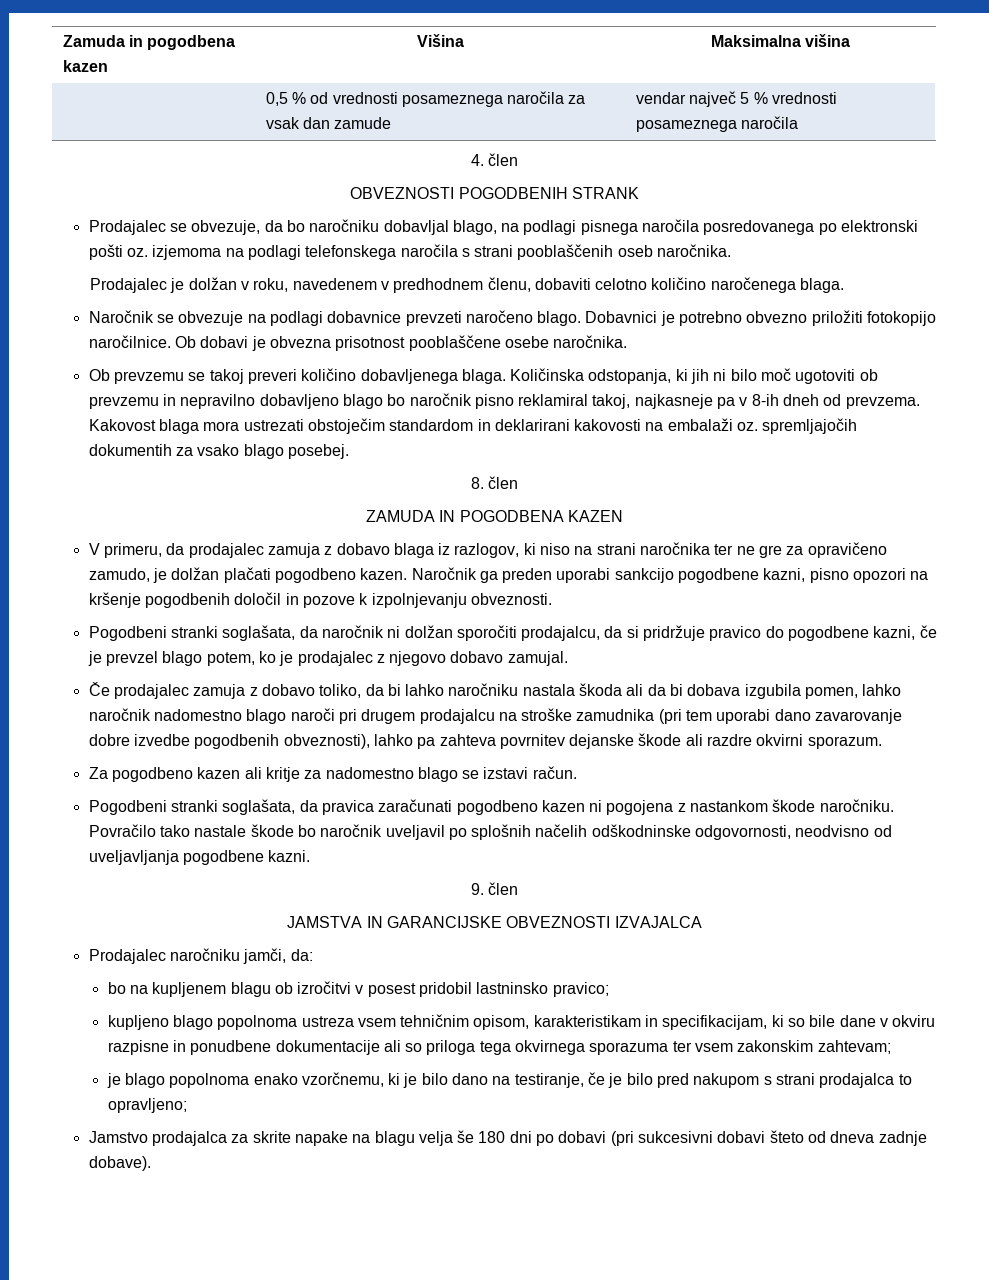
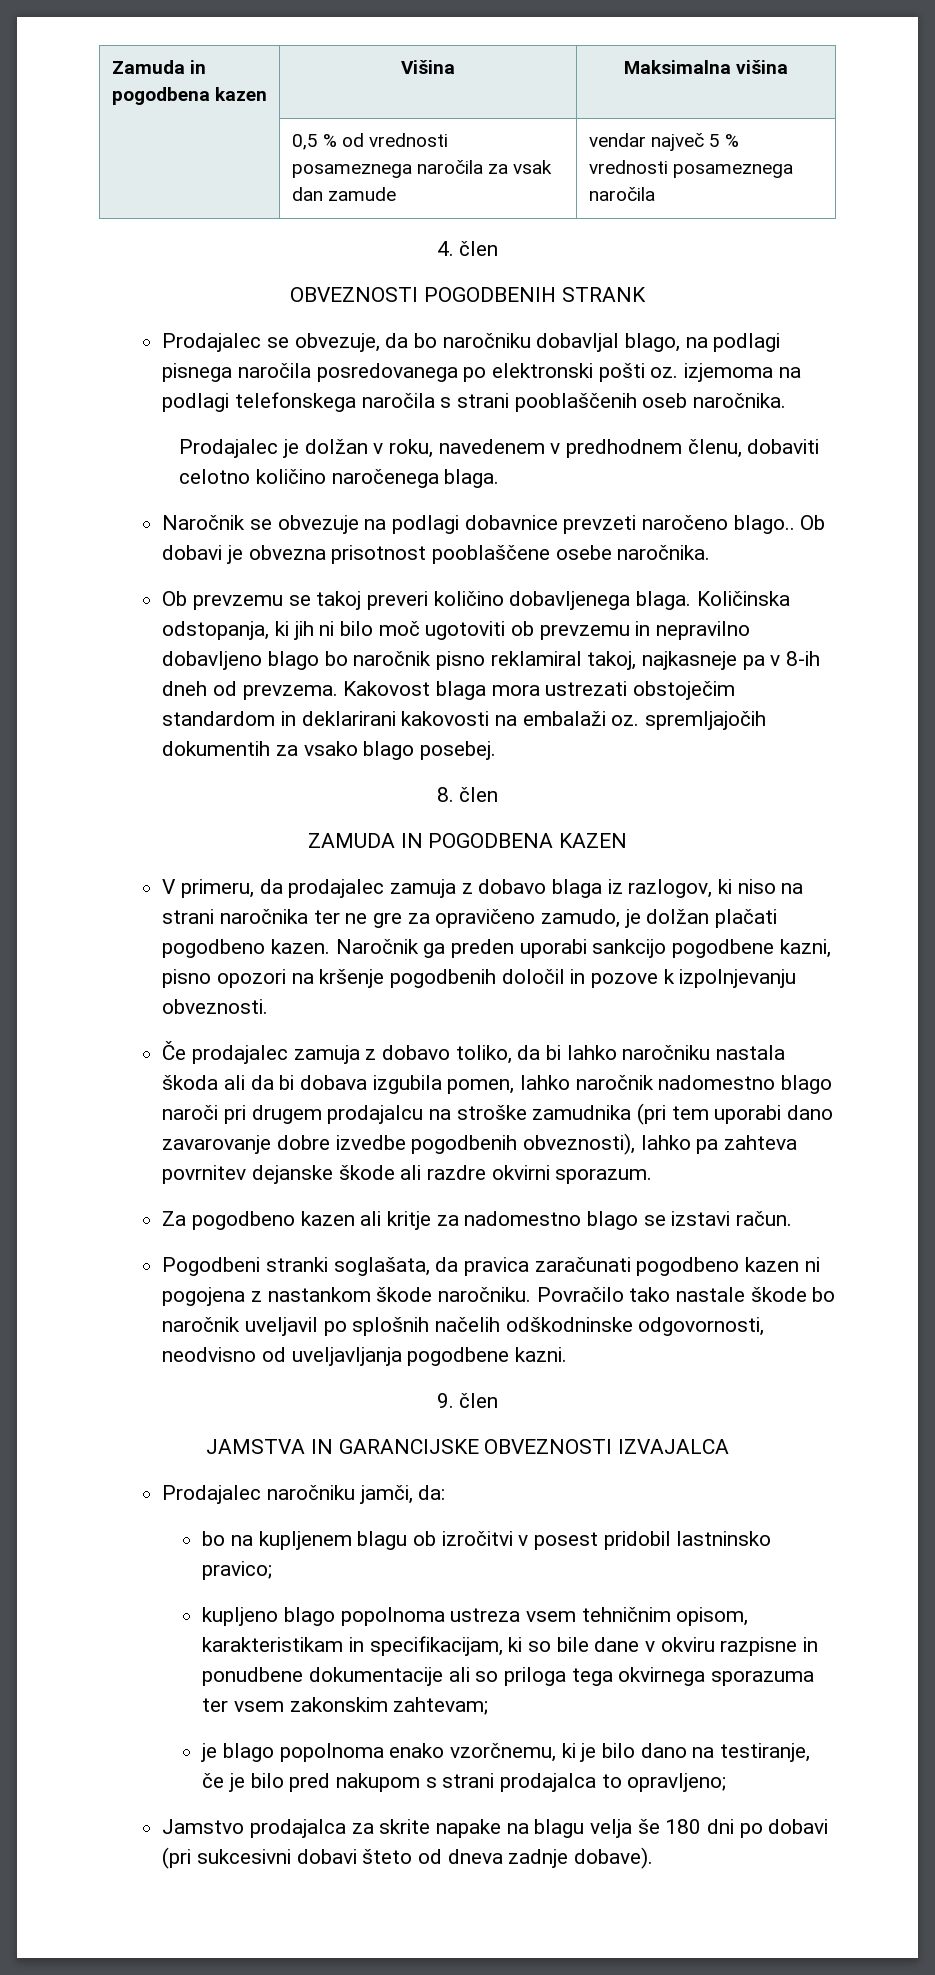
[537,310,937,326] [88,335,171,348] blago. Dobavnici je potrebno obvezno priložiti fotokopijo naročilnice. -> [733,515,795,534] blago..
[88,625,937,641] [87,651,568,666] // Pogodbeni stranki soglašata, da naročnik ni dolžan sporočiti prodajalcu, da si pridržuje pravico do pogodbene kazni, če je prevzel blago potem, ko je prodajalec z njegovo dobavo zamujal. -> (269, 1006) none

